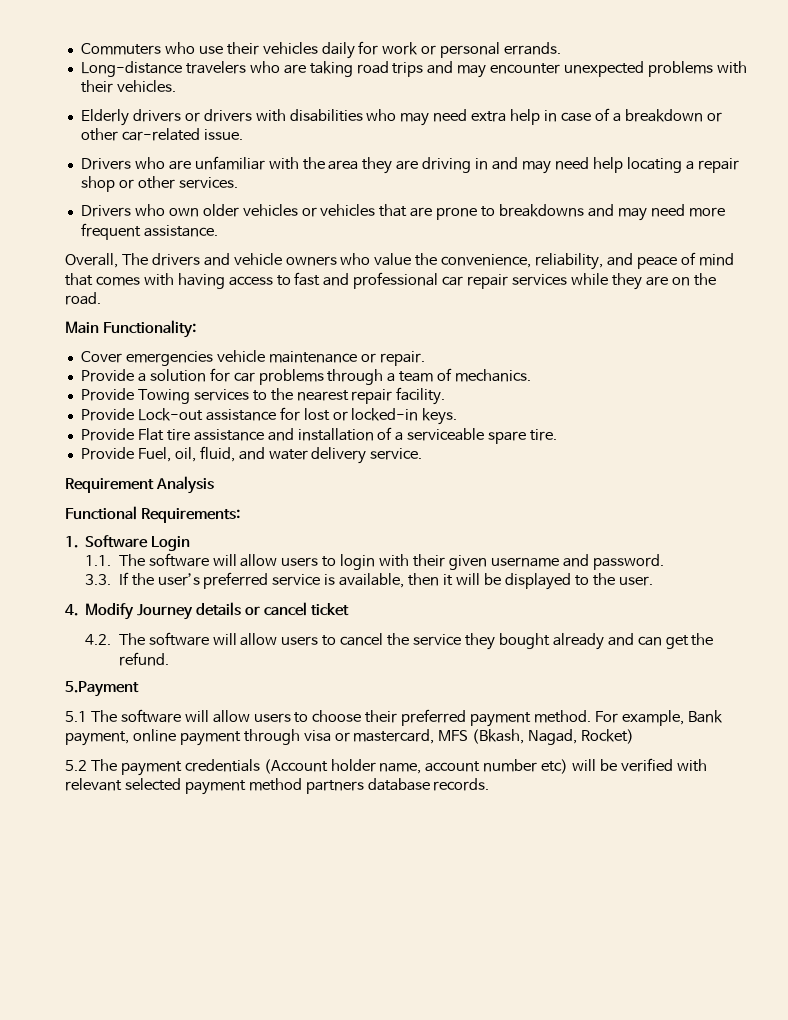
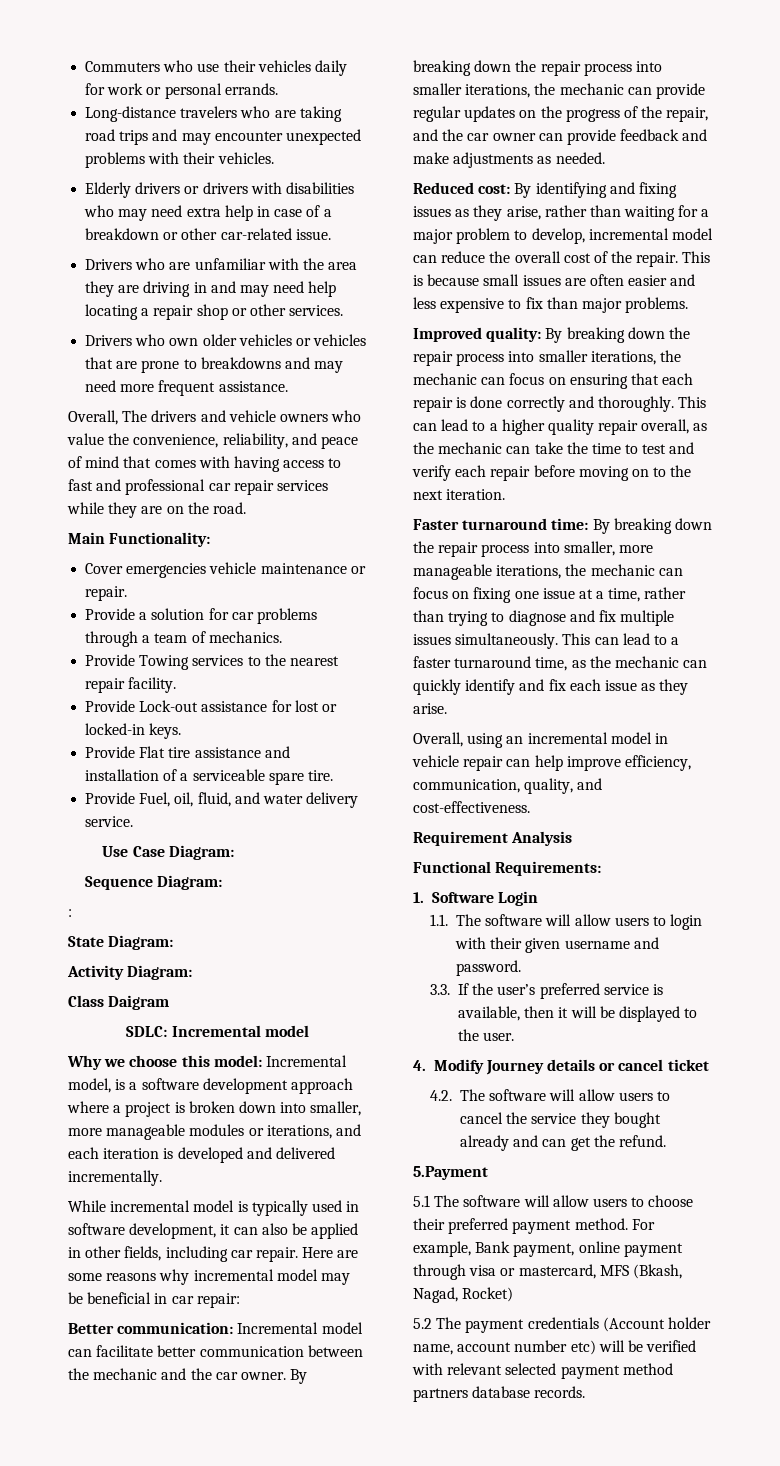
(423, 454) none -> [102,845,234,860] [85,875,223,890] [68,909,72,917] [68,935,174,950] [67,965,193,980] [68,995,170,1010] [126,1025,309,1037] [67,1055,347,1070] [68,1078,353,1094] [67,1101,362,1117] [68,1124,361,1140] [68,1147,335,1163] [68,1170,162,1186] [68,1200,360,1216] [68,1223,359,1239] [68,1246,359,1262] [68,1269,350,1285] [68,1292,240,1308] [68,1322,363,1334] [68,1345,363,1357] [68,1368,308,1384] [413,60,662,76] [413,83,705,99] [413,106,709,122] [413,129,708,145] [413,152,605,168] [413,182,677,198] [413,205,710,221] [413,228,713,244] [413,251,711,267] [413,274,696,286] [413,297,689,313] [413,327,690,343] [413,350,681,366] [413,373,694,389] [413,396,707,412] [413,419,708,435] [413,442,695,454] [412,465,692,481] [413,489,506,500] [413,518,712,534] [413,541,653,557] [413,564,683,580] [413,587,687,603] [413,610,675,626] [413,633,680,649] [413,656,708,671] [413,679,689,695] [413,703,447,714] [413,732,668,748] [412,755,691,771] [413,778,603,794] [413,801,530,813] // Use Case Diagram: // Sequence Diagram: // : // State Diagram: // Activity Diagram: // Class Daigram // SDLC: Incremental model // Why we choose this model: Incremental model, is a software development approach where a project is broken down into smaller, more manageable modules or iterations, and each iteration is developed and delivered incrementally. // While incremental model is typically used in software development, it can also be applied in other fields, including car repair. Here are some reasons why incremental model may be beneficial in car repair: // Better communication: Incremental model can facilitate better communication between the mechanic and the car owner. By breaking down the repair process into smaller iterations, the mechanic can provide regular updates on the progress of the repair, and the car owner can provide feedback and make adjustments as needed. // Reduced cost: By identifying and fixing issues as they arise, rather than waiting for a major problem to develop, incremental model can reduce the overall cost of the repair. This is because small issues are often easier and less expensive to fix than major problems. // Improved quality: By breaking down the repair process into smaller iterations, the mechanic can focus on ensuring that each repair is done correctly and thoroughly. This can lead to a higher quality repair overall, as the mechanic can take the time to test and verify each repair before moving on to the next iteration. // Faster turnaround time: By breaking down the repair process into smaller, more manageable iterations, the mechanic can focus on fixing one issue at a time, rather than trying to diagnose and fix multiple issues simultaneously. This can lead to a faster turnaround time, as the mechanic can quickly identify and fix each issue as they arise. // Overall, using an incremental model in vehicle repair can help improve efficiency, communication, quality, and cost-effectiveness.

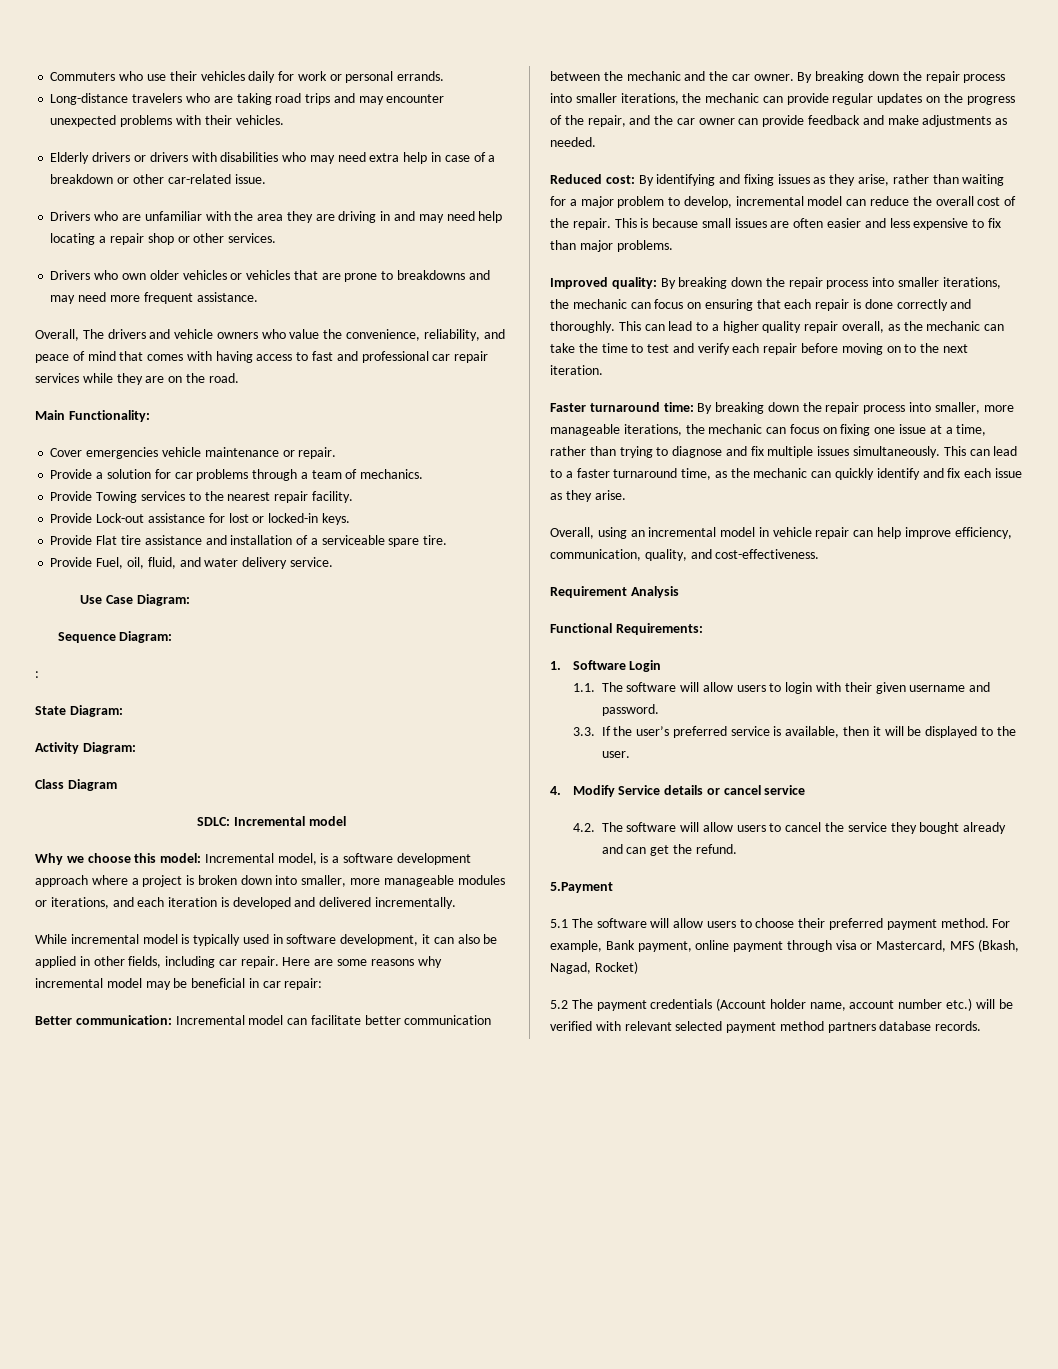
[108,995,170,1010] Daigram -> [67,779,117,791] Diagram
[485,1060,544,1075] Journey -> [618,785,661,795] Service
[667,1059,709,1071] ticket -> [764,785,806,795] service
[518,1264,596,1279] mastercard, -> [876,940,947,952] Mastercard,
[570,1340,596,1355] etc) -> [946,998,973,1011] etc.)

